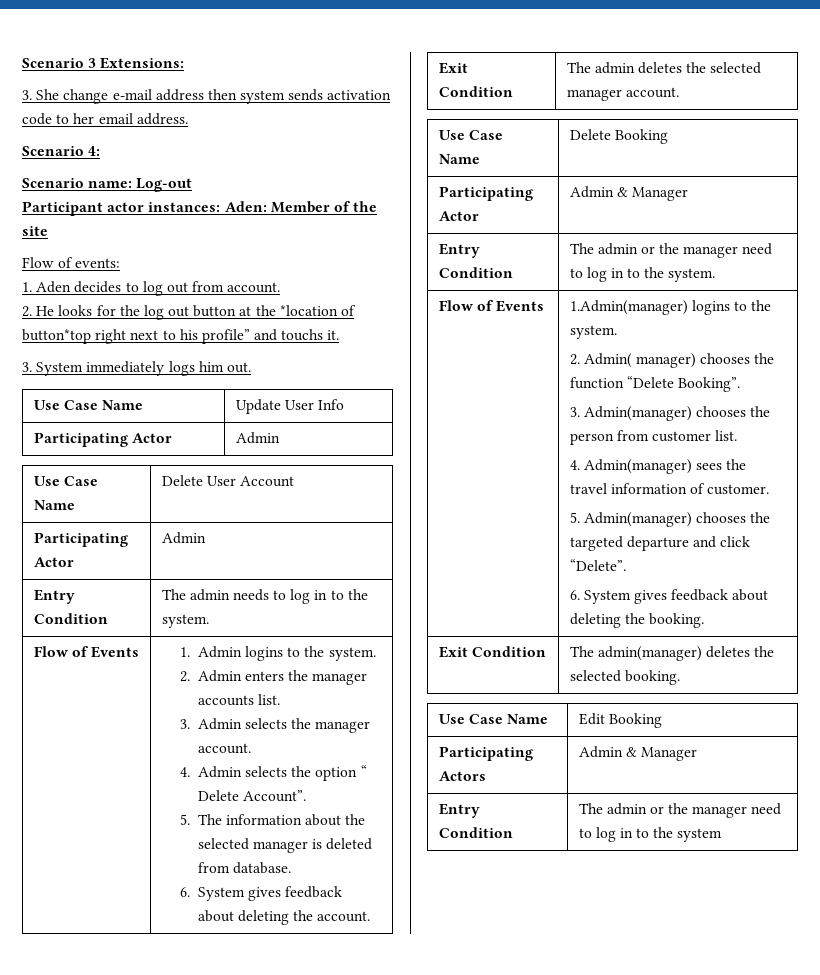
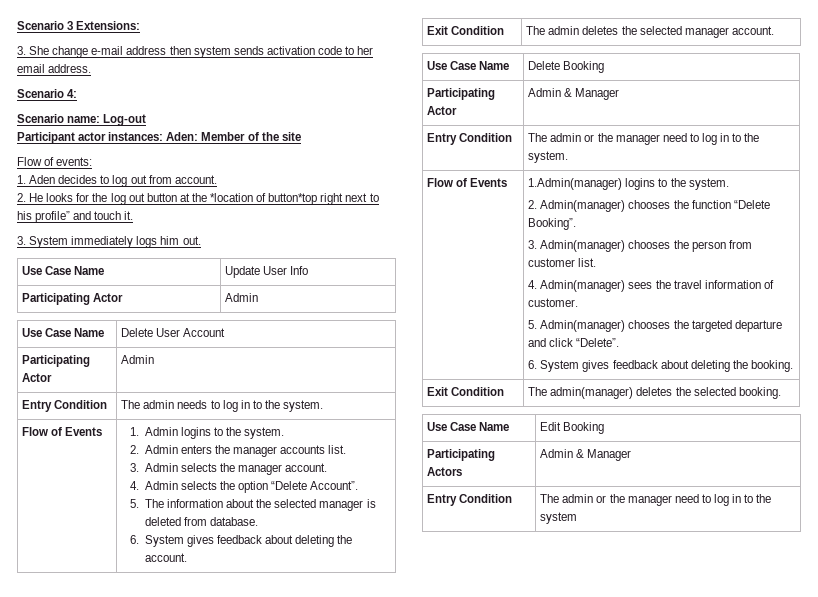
[281,329,324,341] touchs -> [94,211,122,220] touch
[360,765,367,777] [197,790,239,801] “ Delete -> [271,481,308,490] “Delete
[583,353,696,368] Admin( manager) -> [540,200,626,212] Admin(manager)

